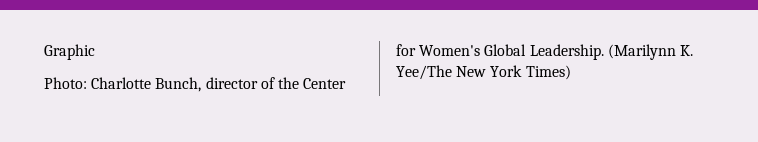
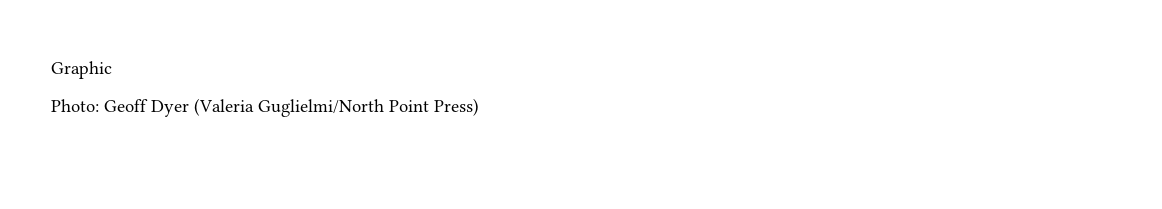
[91,77,347,92] [396,44,693,60] [396,65,571,80] Charlotte Bunch, director of the Center for Women's Global Leadership. (Marilynn K. Yee/The New York Times) -> [104,98,479,117] Geoff Dyer (Valeria Guglielmi/North Point Press)

